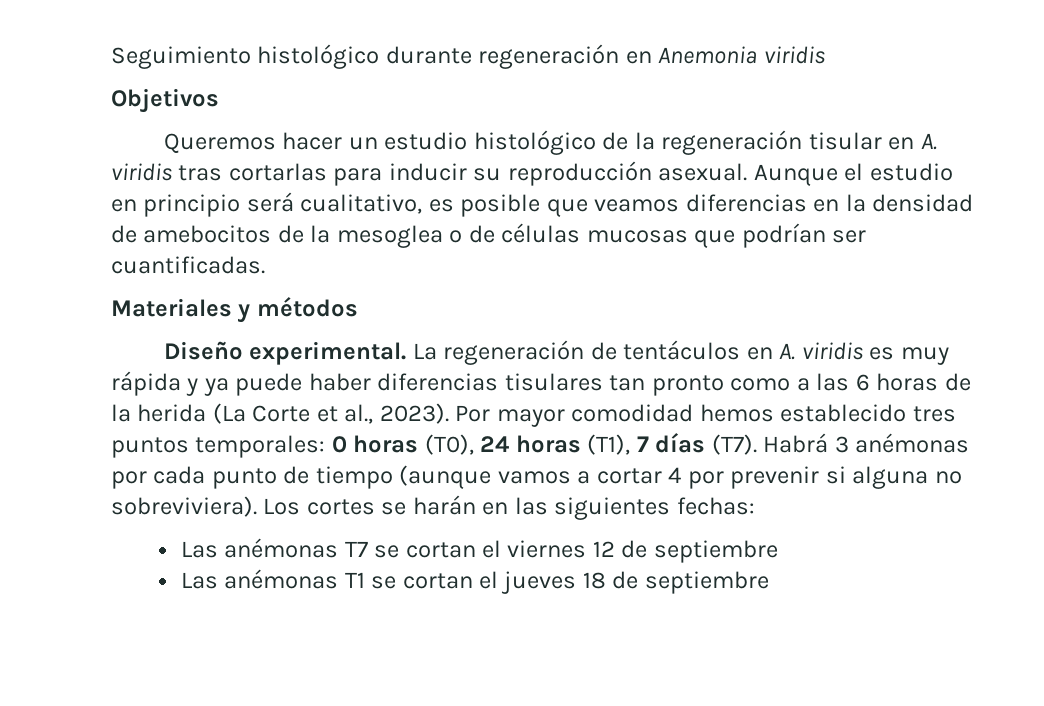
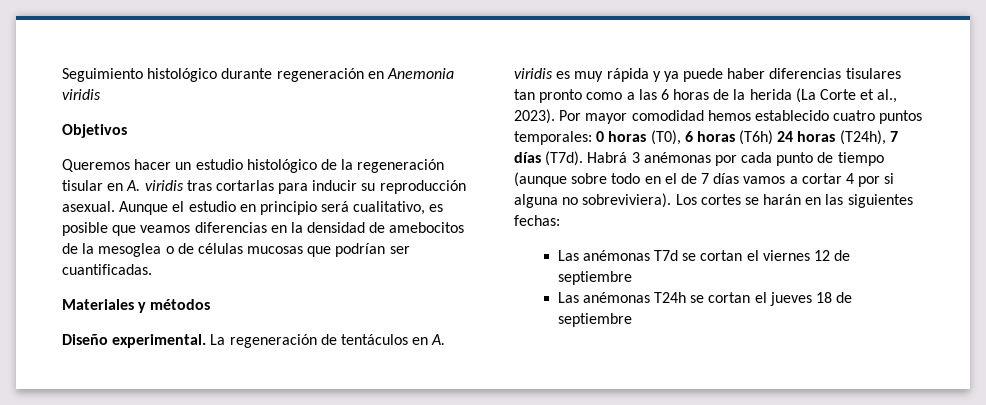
[912,406,956,422] tres -> [833,110,876,121] cuatro
(474, 444) none -> [684,130,774,145] 6 horas (T6h)
[587,433,757,455] (T1), 7 días (T7). -> [839,130,898,145] [514,151,584,166] (T24h), 7 días (T7d).
(492, 477) none -> [571,173,740,184] sobre todo en el de 7 días
[730,466,820,489] prevenir -> (881, 181) none
[344,541,368,557] T7 -> [654,250,679,261] T7d
[344,572,365,588] T1 -> [654,292,687,303] T24h

